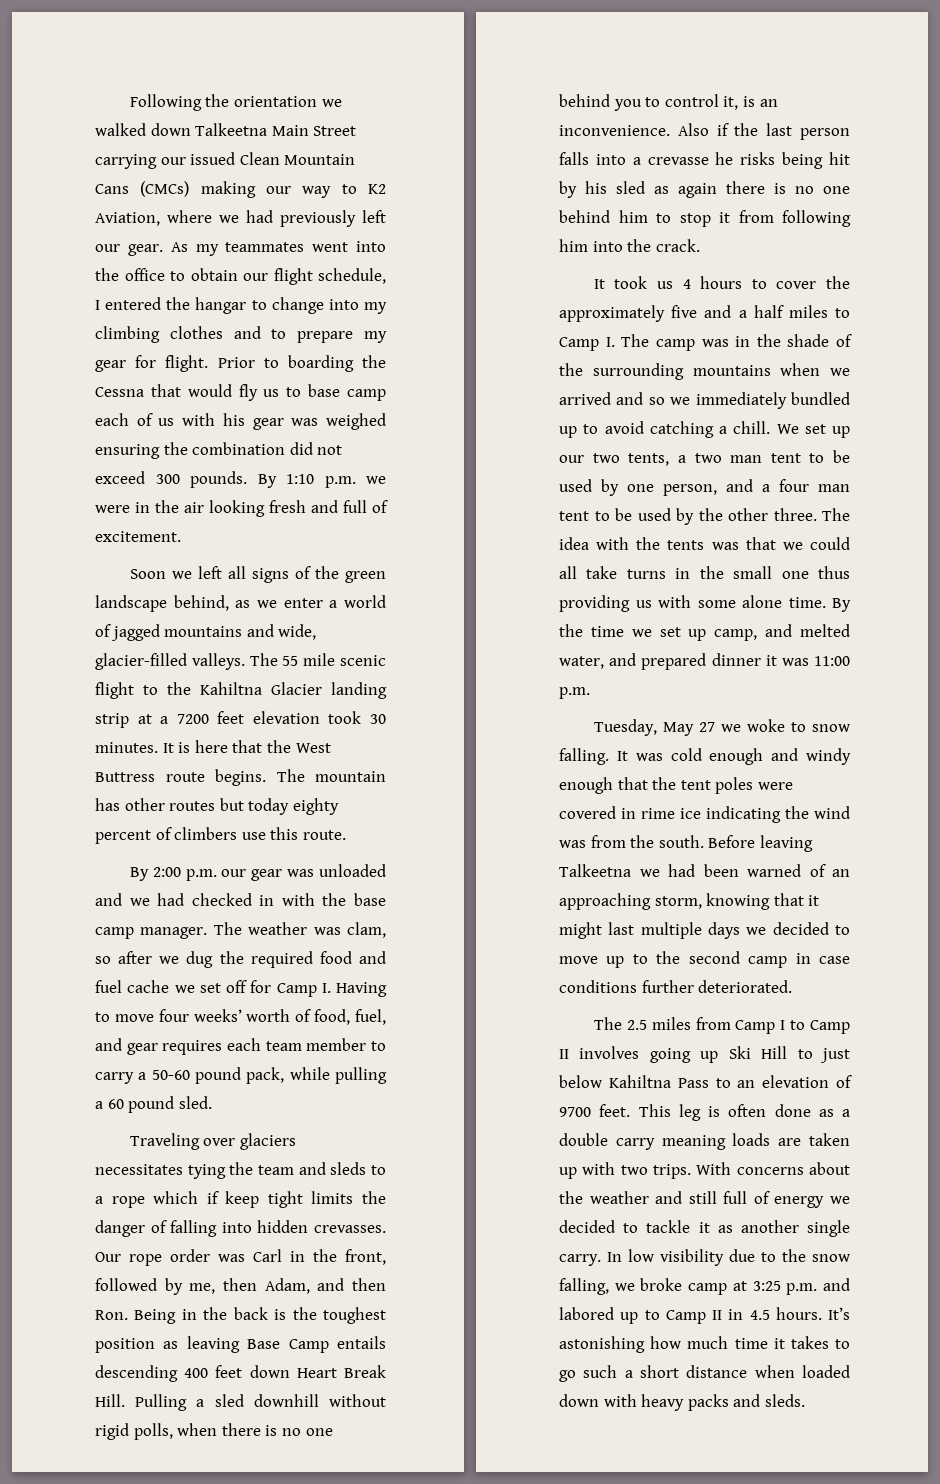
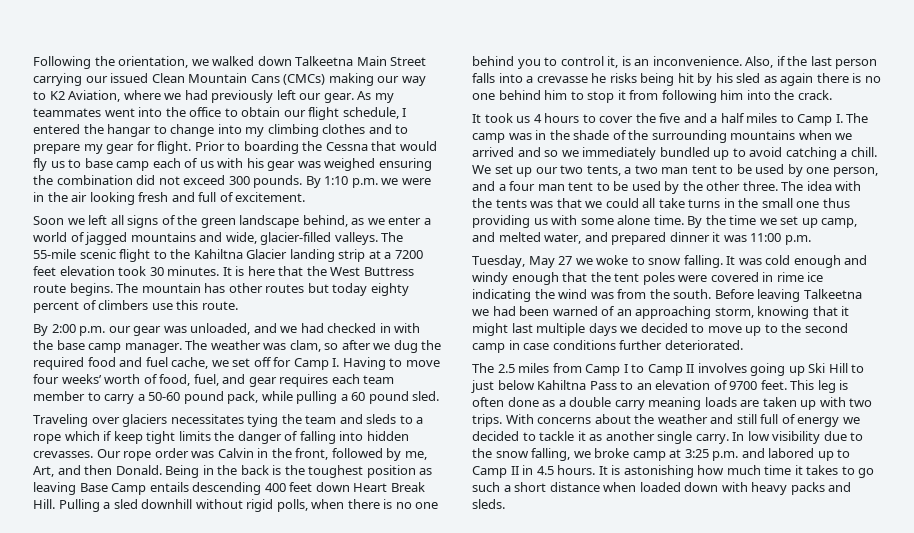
[234,96,318,107] orientation -> [118,56,189,68] orientation,
[282,653,336,666] 55 mile -> [33,249,76,259] 55-mile
[318,864,386,877] unloaded -> [190,323,251,335] unloaded,
[127,980,170,993] cache -> [171,357,209,369] cache,
[253,1249,282,1262] Carl -> [217,448,254,458] Calvin
[222,1278,310,1294] then Adam, -> [33,466,54,477] Art,
[95,1310,128,1320] Ron. -> [115,465,162,475] Donald.
[677,123,709,136] Also -> [745,56,774,68] Also,
[559,305,665,322] approximately -> (656, 118) none
[828,1307,850,1320] It’s -> [598,465,621,475] It is

